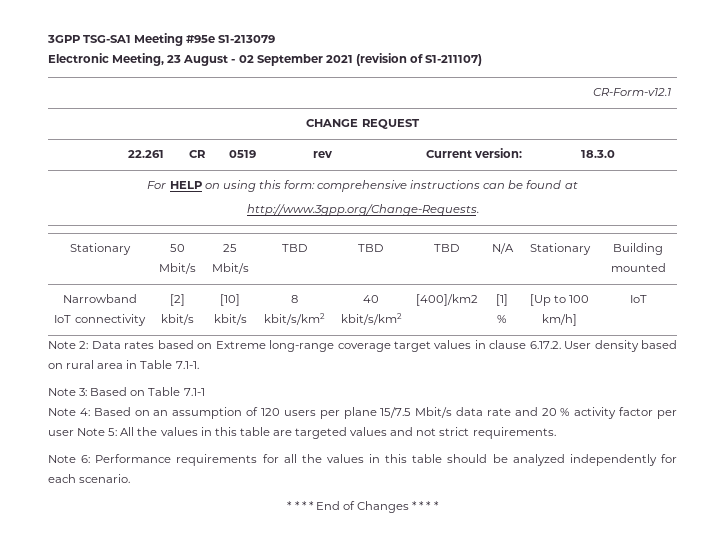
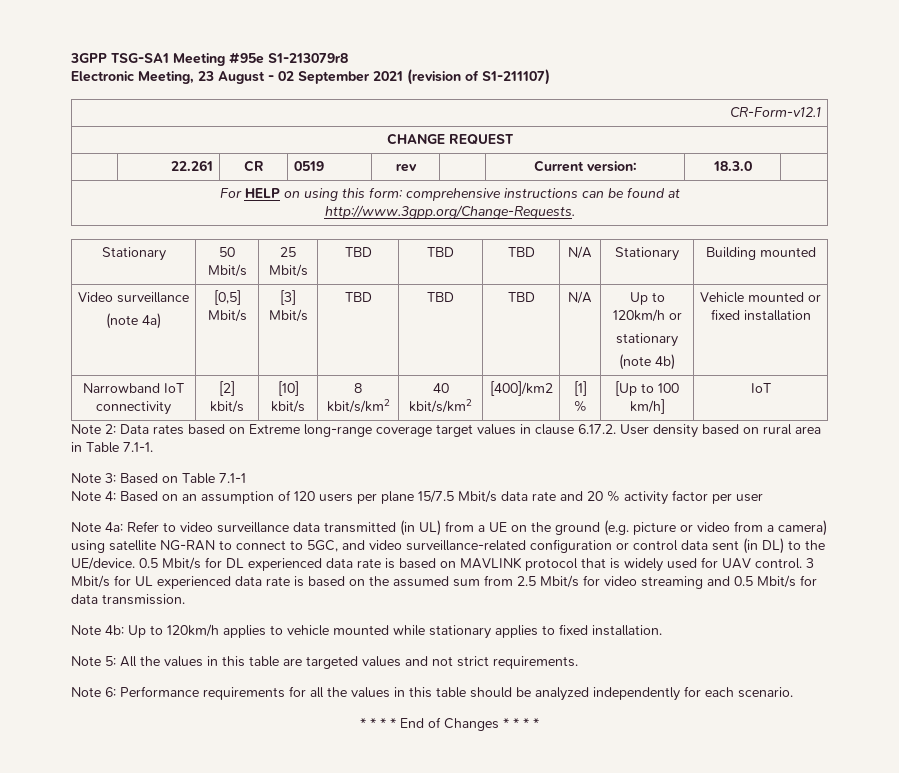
[218,35,276,43] S1-213079 -> [268,53,348,63] S1-213079r8
(666, 267) none -> [78,292,189,303] [106,313,161,329] [213,290,241,305] [207,309,247,322] [280,290,296,305] [268,309,308,322] [344,292,372,302] [427,292,454,302] [507,292,535,302] [568,291,592,304] [629,292,665,305] [612,309,682,322] [616,333,678,347] [619,354,675,370] [700,292,821,303] [710,309,811,321] // Video surveillance // (note 4a) | [0,5] Mbit/s | [3] Mbit/s | TBD | TBD | TBD | N/A | Up to 120km/h or // stationary // (note 4b) | Vehicle mounted or fixed installation
(74, 433) none -> [71,520,827,536] [71,538,825,554] [71,557,814,572] [71,575,817,589] [71,594,185,605] [71,624,662,639] // Note 4a: Refer to video surveillance data transmitted (in UL) from a UE on the ground (e.g. picture or video from a camera) using satellite NG-RAN to connect to 5GC, and video surveillance-related configuration or control data sent (in DL) to the UE/device. 0.5 Mbit/s for DL experienced data rate is based on MAVLINK protocol that is widely used for UAV control. 3 Mbit/s for UL experienced data rate is based on the assumed sum from 2.5 Mbit/s for video streaming and 0.5 Mbit/s for data transmission. // Note 4b: Up to 120km/h applies to vehicle mounted while stationary applies to fixed installation. //

